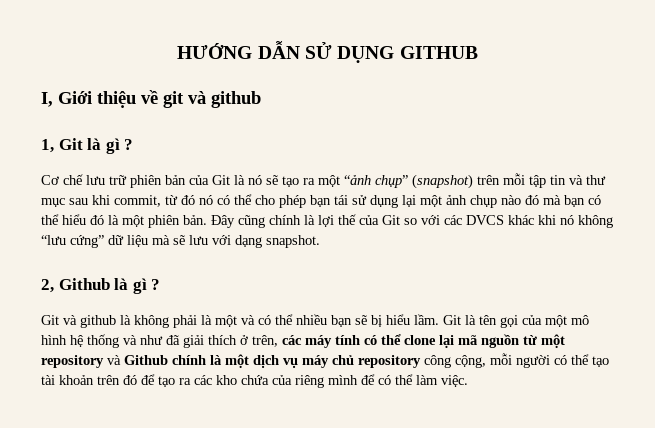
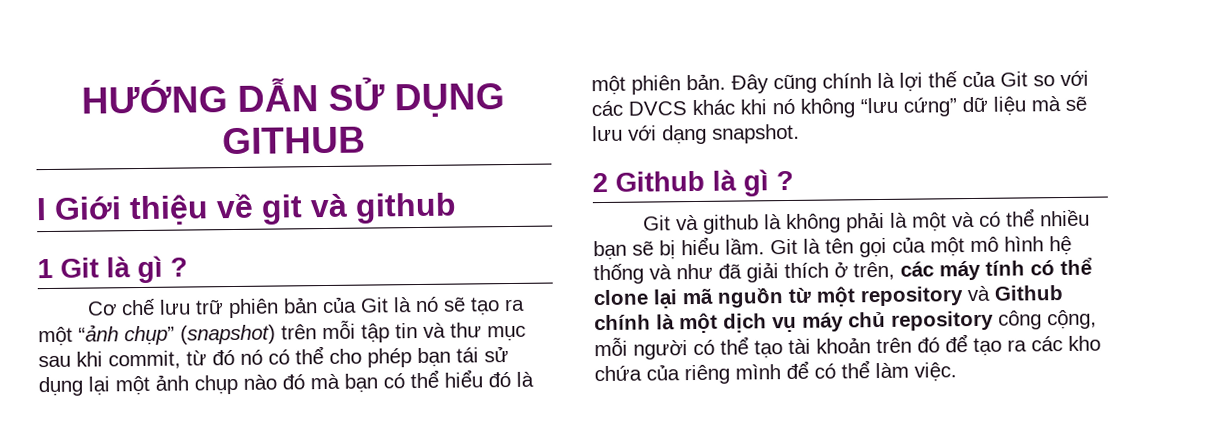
[41,92,53,107] I, -> [36,198,47,221] I
[41,139,54,153] 1, -> [37,258,53,279] 1
[41,279,54,293] 2, -> [592,172,608,193] 2

